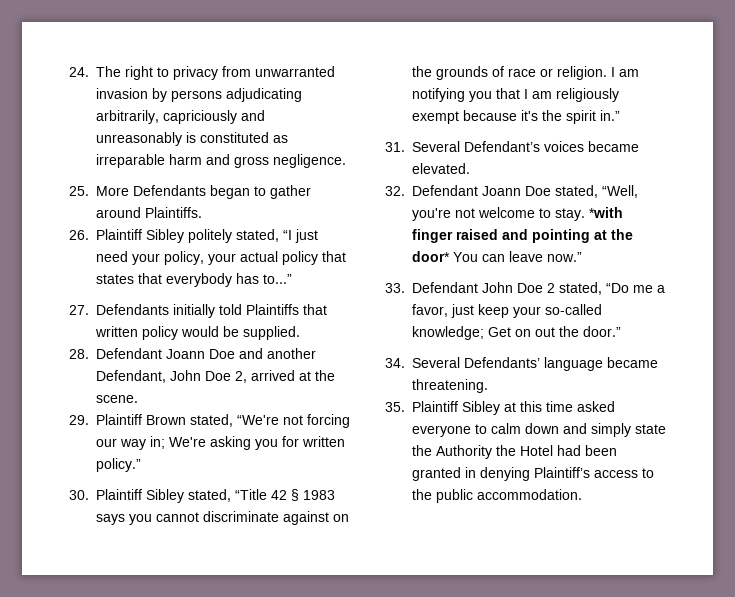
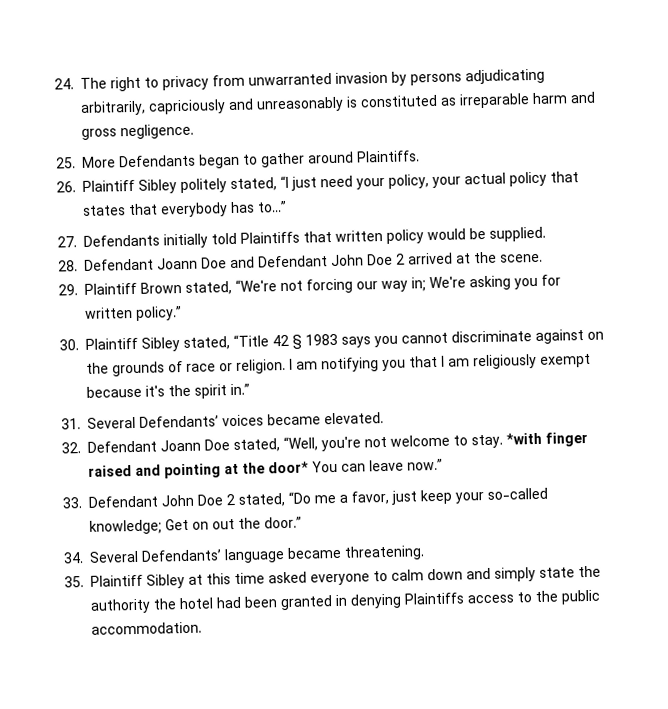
[267,348,316,359] [96,370,247,383] another Defendant, John Doe 2, -> [258,253,405,268] Defendant John Doe 2
[464,141,540,152] Defendant’s -> [139,415,219,428] Defendants’
[436,445,553,459] Authority the Hotel -> [90,597,214,614] authority the hotel
[534,467,590,478] Plaintiff’s -> [404,592,464,605] Plaintiffs

